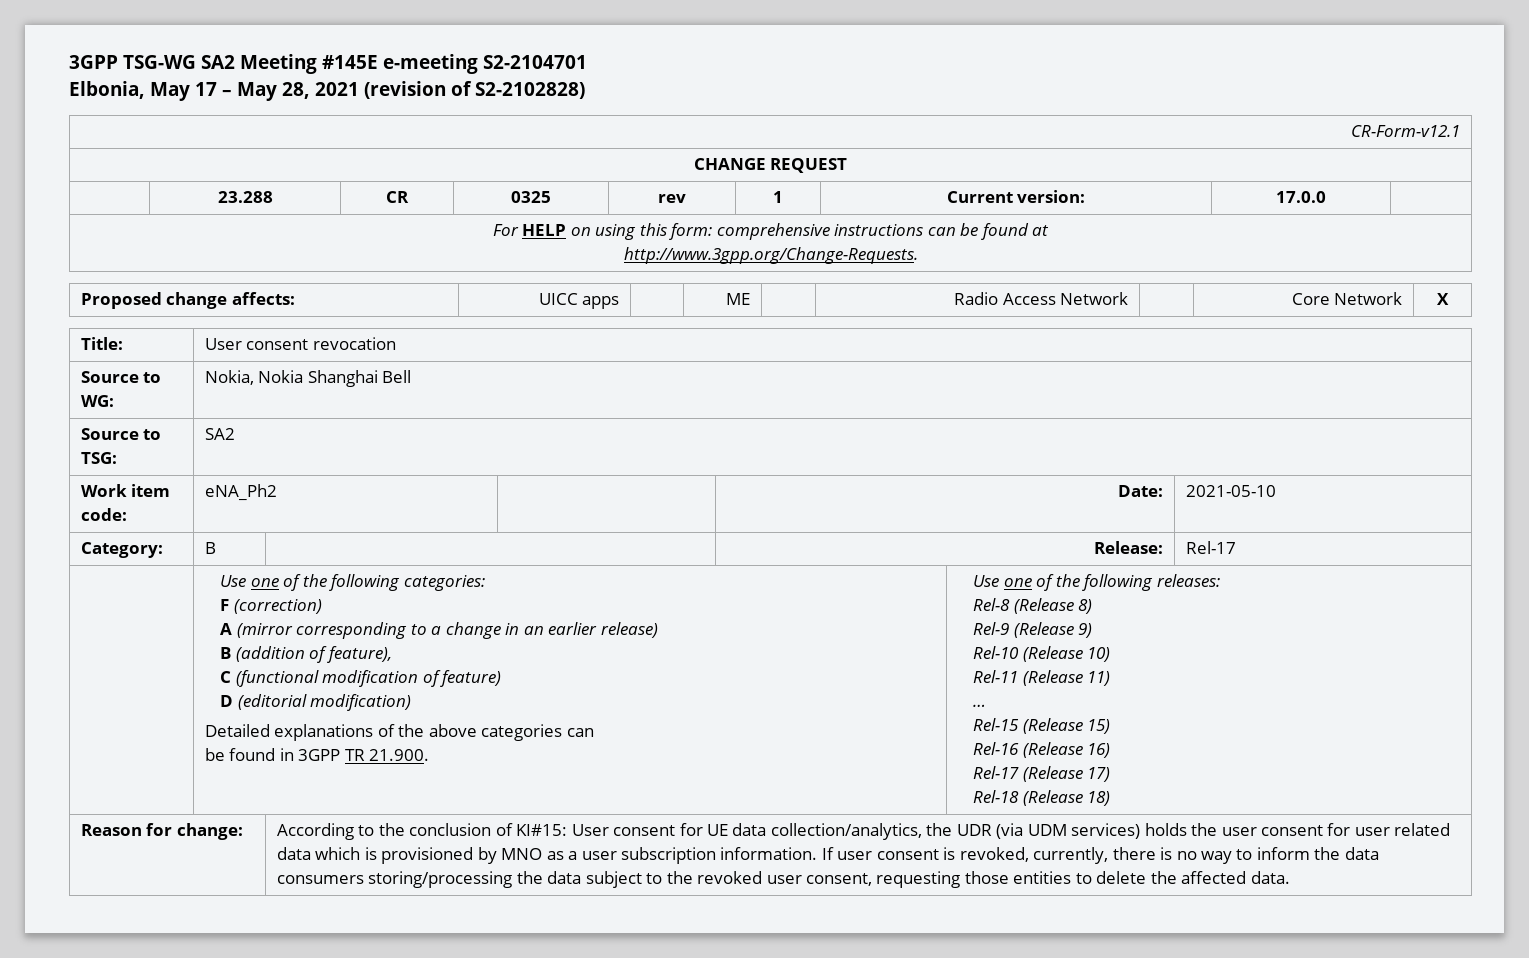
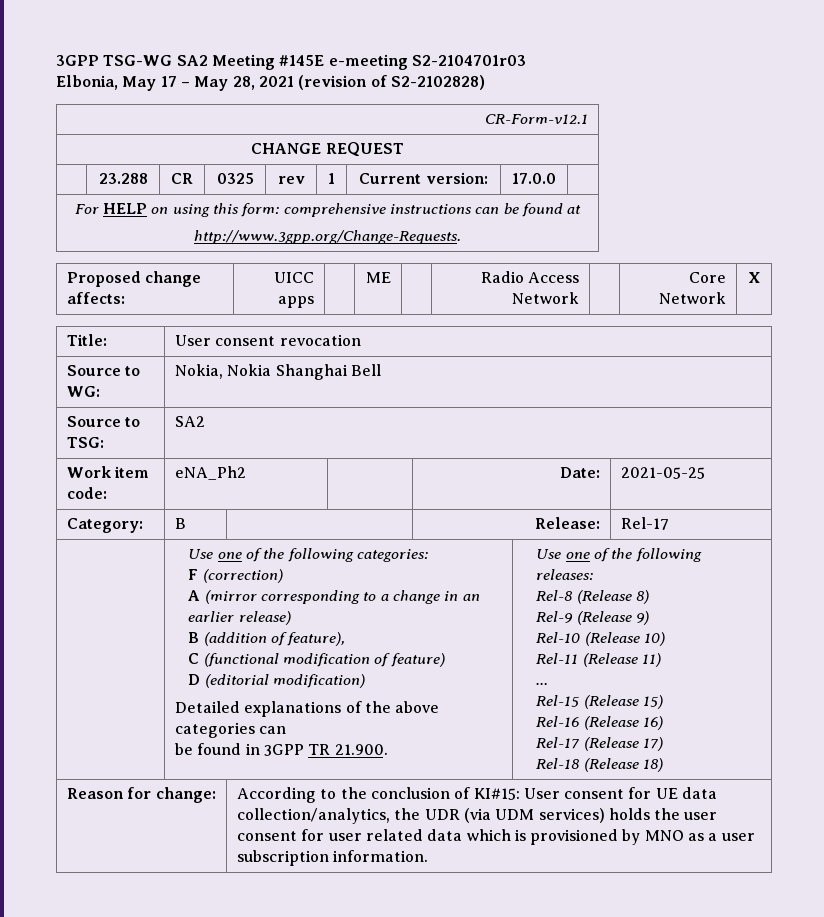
[483,55,587,69] S2-2104701 -> [411,55,526,66] S2-2104701r03
[1185,485,1276,497] 2021-05-10 -> [620,467,705,479] 2021-05-25
[821,847,1379,864] [276,871,1290,888] If user consent is revoked, currently, there is no way to inform the data consumers storing/processing the data subject to the revoked user consent, requesting those entities to delete the affected data. -> (429, 856) none

